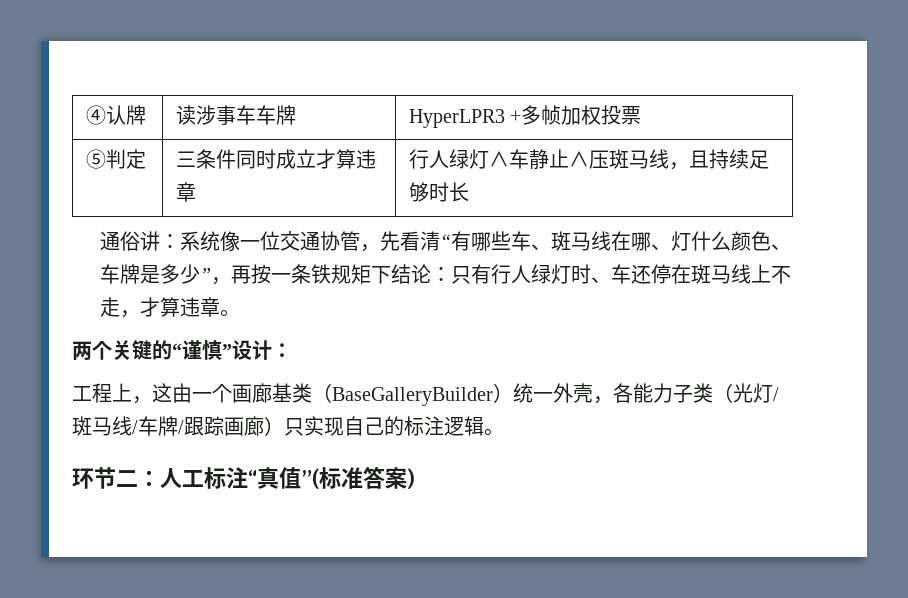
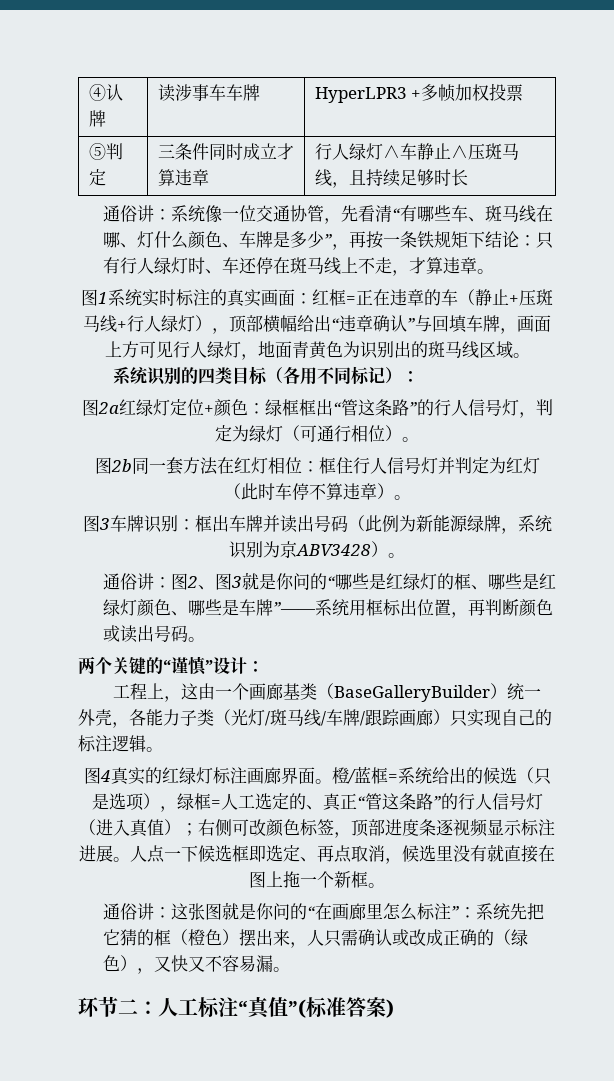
(240, 313) none -> [81,289,553,307] [83,315,551,334] [104,341,530,360] [112,366,419,386] [81,399,553,418] [215,425,419,442] [94,457,540,475] [223,483,411,500] [82,515,552,534] [229,541,405,559] [102,572,556,590] [102,599,553,618] [102,625,205,643] // 图1系统实时标注的真实画面：红框=正在违章的车（静止+压斑马线+行人绿灯），顶部横幅给出“违章确认”与回填车牌，画面上方可见行人绿灯，地面青黄色为识别出的斑马线区域。 // 系统识别的四类目标（各用不同标记）： // 图2a红绿灯定位+颜色：绿框框出“管这条路”的行人信号灯，判定为绿灯（可通行相位）。 // 图2b同一套方法在红灯相位：框住行人信号灯并判定为红灯（此时车停不算违章）。 // 图3车牌识别：框出车牌并读出号码（此例为新能源绿牌，系统识别为京ABV3428）。 // 通俗讲：图2、图3就是你问的“哪些是红绿灯的框、哪些是红绿灯颜色、哪些是车牌”——系统用框标出位置，再判断颜色或读出号码。
(504, 432) none -> [83,766,551,785] [91,793,543,812] [79,819,555,838] [79,844,555,864] [249,871,385,888] [102,902,544,921] [102,929,528,948] [102,955,290,974] // 图4真实的红绿灯标注画廊界面。橙/蓝框=系统给出的候选（只是选项），绿框=人工选定的、真正“管这条路”的行人信号灯（进入真值）；右侧可改颜色标签，顶部进度条逐视频显示标注进展。人点一下候选框即选定、再点取消，候选里没有就直接在图上拖一个新框。 // 通俗讲：这张图就是你问的“在画廊里怎么标注”：系统先把它猜的框（橙色）摆出来，人只需确认或改成正确的（绿色），又快又不容易漏。

